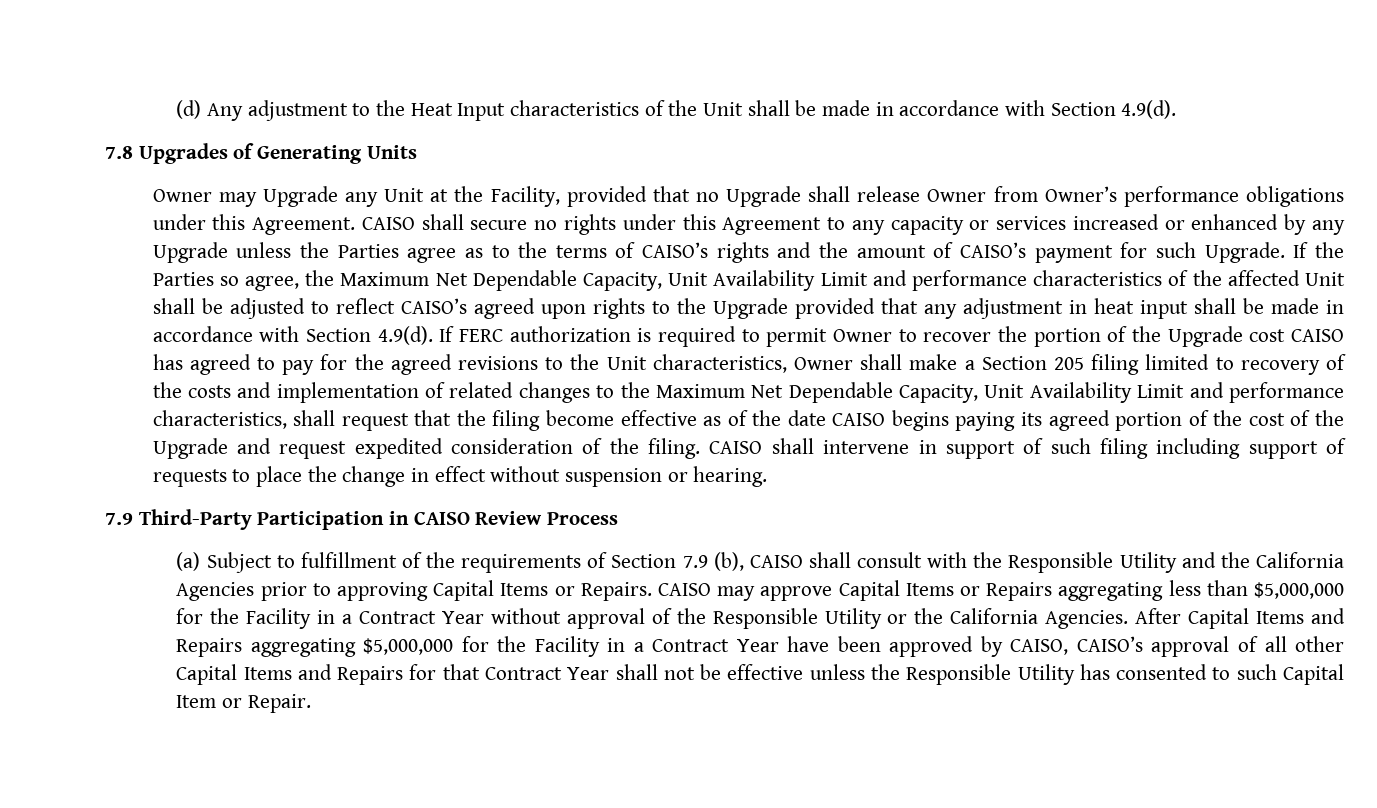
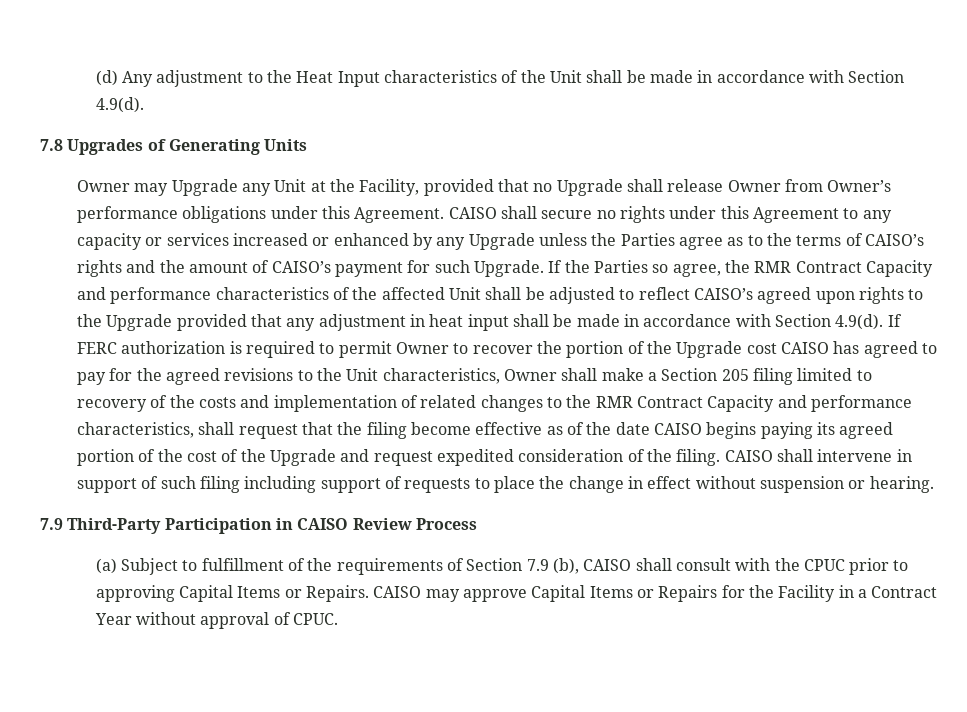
[340,270,868,291] Maximum Net Dependable Capacity, Unit Availability Limit -> [754,260,933,277] RMR Contract Capacity
[655,382,1185,403] Maximum Net Dependable Capacity, Unit Availability Limit -> [595,395,775,412] RMR Contract Capacity
[1008,552,1345,573] [176,582,255,601] Responsible Utility and the California Agencies -> [803,559,845,571] CPUC
[1058,580,1344,601] aggregating less than $5,000,000 -> (718, 593) none
[676,608,1345,629] [176,636,1345,657] [176,664,1345,685] [176,694,311,713] the Responsible Utility or the California Agencies. After Capital Items and Repairs aggregating $5,000,000 for the Facility in a Contract Year have been approved by CAISO, CAISO’s approval of all other Capital Items and Repairs for that Contract Year shall not be effective unless the Responsible Utility has consented to such Capital Item or Repair. -> [293,613,339,625] CPUC.

